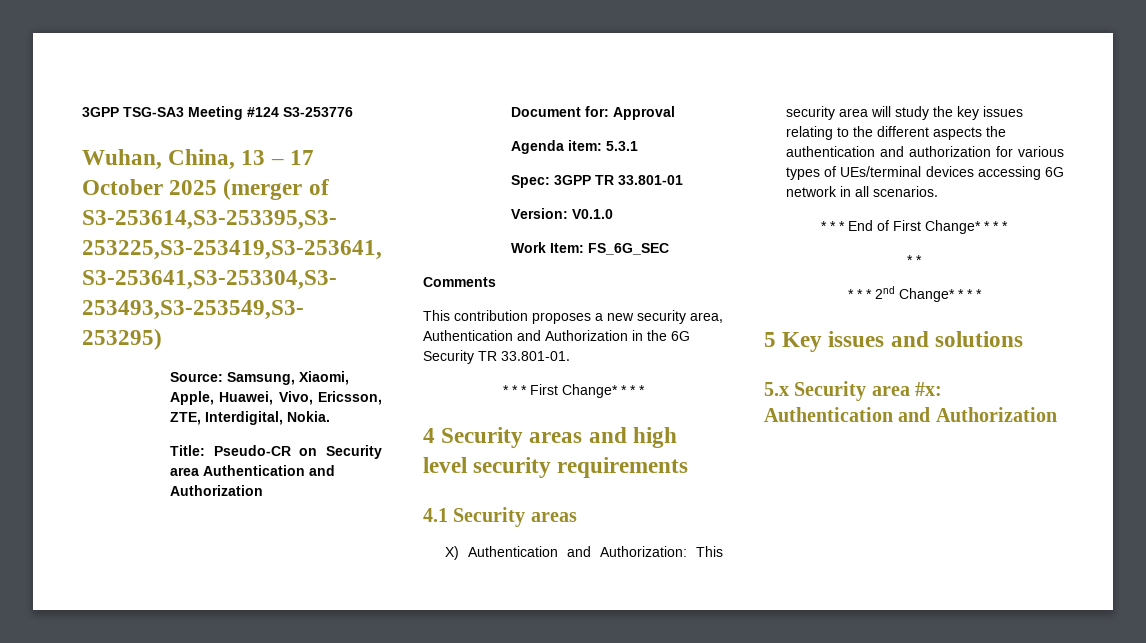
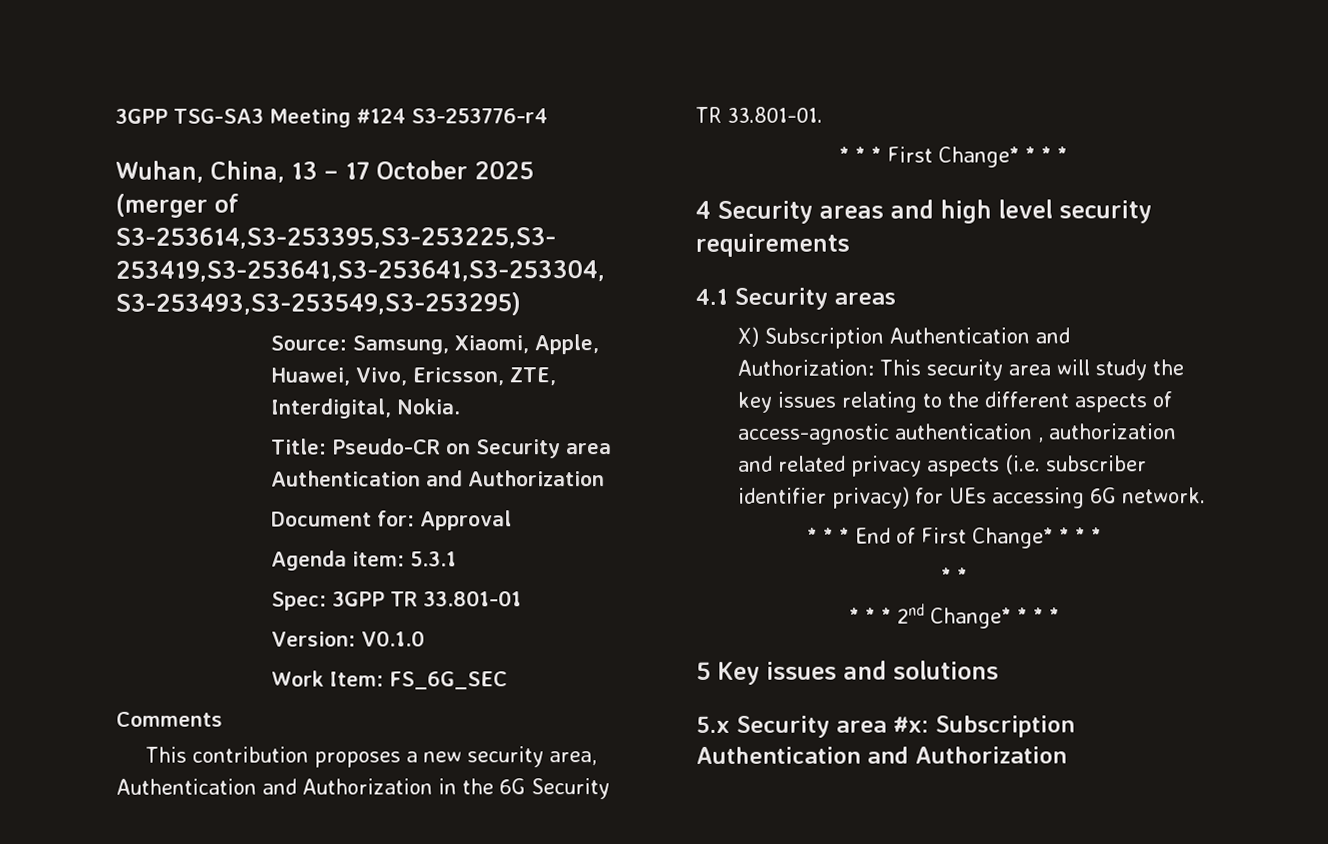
[283,107,353,117] S3-253776 -> [411,108,548,124] S3-253776-r4
(459, 553) none -> [764,327,885,349] Subscription
[985,126,1006,137] [785,146,1064,157] [785,166,1064,180] [785,186,938,197] the authentication and authorization for various types of UEs/terminal devices accessing 6G network in all scenarios. -> [1152,391,1173,408] [738,423,1178,445] [738,454,1148,477] [738,486,1207,509] of access-agnostic authentication , authorization and related privacy aspects (i.e. subscriber identifier privacy) for UEs accessing 6G network.
(943, 389) none -> [935,715,1075,738] Subscription

